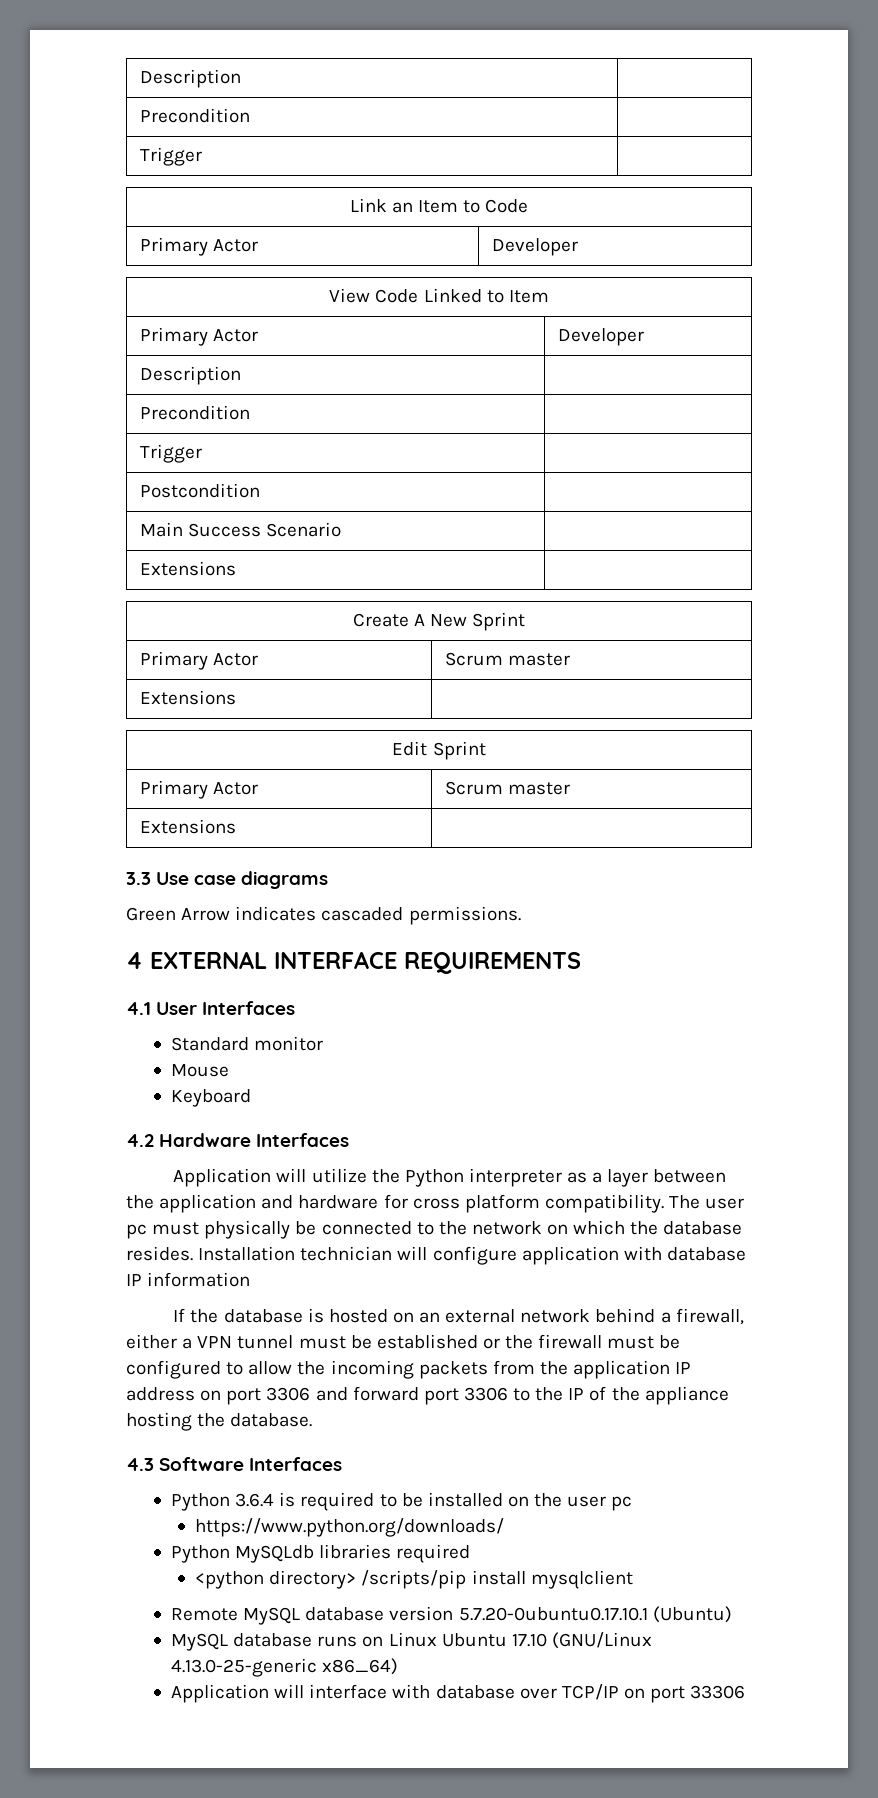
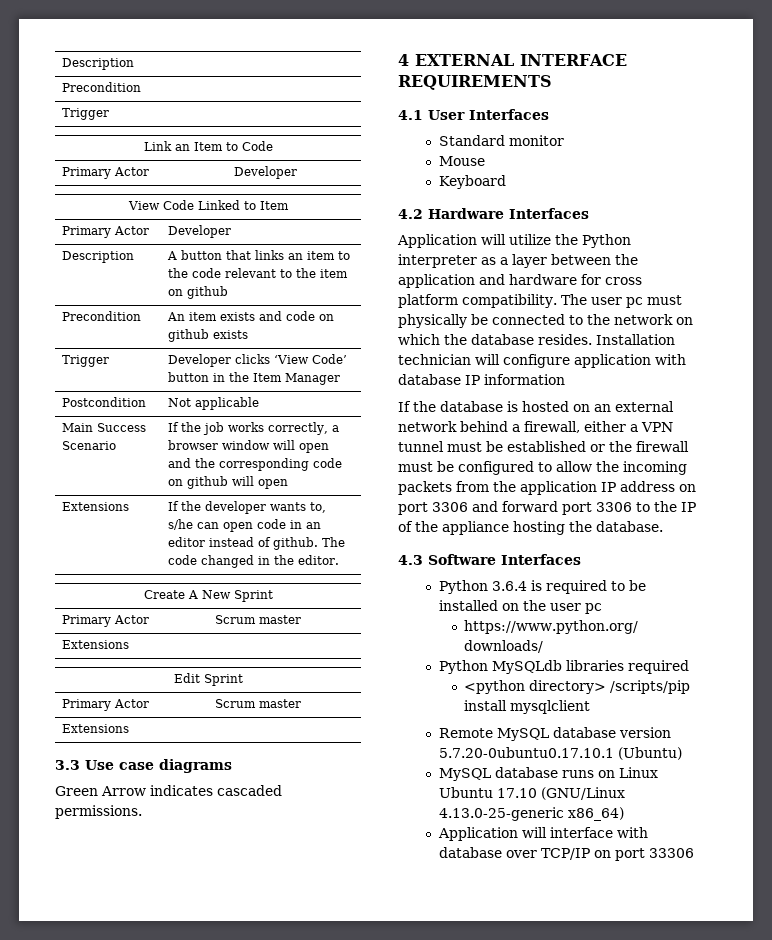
[140,405,251,420] [140,444,203,463] // Precondition | // Trigger | -> [167,250,351,260] [168,268,349,278] [168,286,229,299] [62,311,142,321] [167,311,335,321] [168,329,249,342] [62,355,110,367] [168,354,348,367] [168,372,341,385] A button that links an item to the code relevant to the item on github // Precondition | An item exists and code on github exists // Trigger | Developer clicks ‘View Code’ button in the Item Manager
(261, 490) none -> [168,397,260,410] Not applicable
[140,561,237,576] // Extensions | -> [168,422,340,435] [168,440,330,453] [168,458,343,471] [168,476,289,489] [62,502,130,511] [168,501,327,514] [168,519,322,532] [168,537,346,550] [168,555,340,568] If the job works correctly, a browser window will open and the corresponding code on github will open // Extensions | If the developer wants to, s/he can open code in an editor instead of github. The code changed in the editor.

